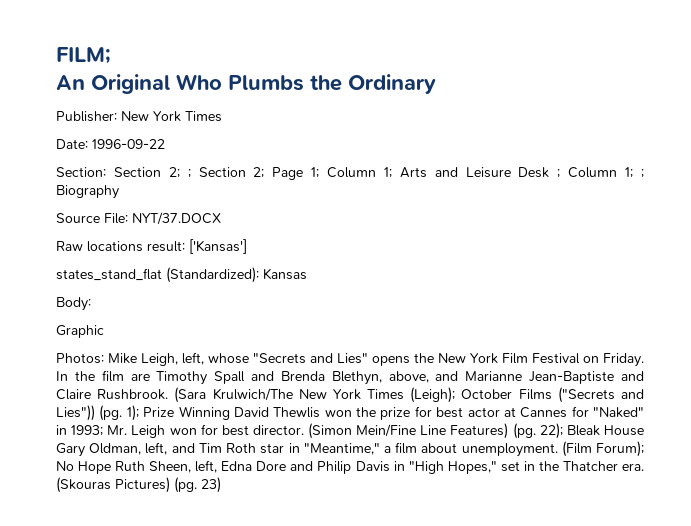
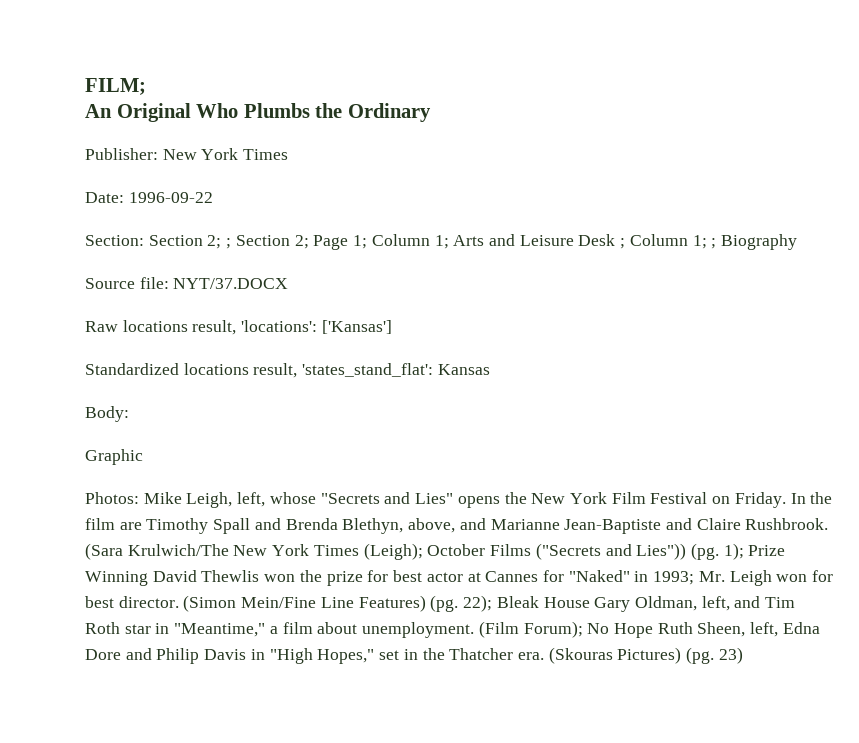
[104,213,128,224] File: -> [139,277,169,289] file:
[147,241,185,252] result: -> [192,320,318,335] result, 'locations':
[56,267,259,283] states_stand_flat (Standardized): -> [85,363,434,378] Standardized locations result, 'states_stand_flat':

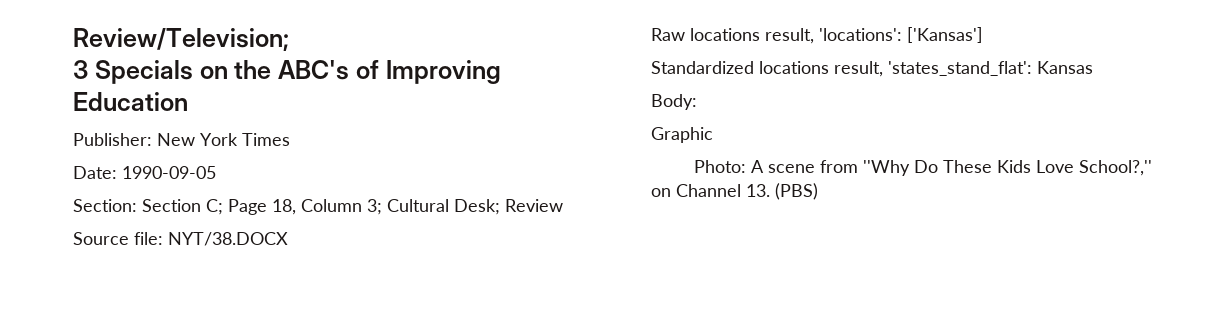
[85,78,146,95] [85,103,431,122] FILM; // An Original Who Plumbs the Ordinary -> [73,28,289,51] [73,60,501,84] [73,92,188,111] Review/Television; // 3 Specials on the ABC's of Improving Education
[128,192,213,203] 1996-09-22 -> [122,166,216,179] 1990-09-05
[207,234,798,250] 2; ; Section 2; Page 1; Column 1; Arts and Leisure Desk ; Column 1; ; Biography -> [206,199,563,215] C; Page 18, Column 3; Cultural Desk; Review
[173,278,289,289] NYT/37.DOCX -> [168,232,288,246] NYT/38.DOCX
[85,492,833,508] [85,518,829,534] [85,543,786,560] [85,570,834,586] [85,595,796,612] [85,621,820,638] [85,647,743,664] Photos: Mike Leigh, left, whose "Secrets and Lies" opens the New York Film Festival on Friday. In the film are Timothy Spall and Brenda Blethyn, above, and Marianne Jean-Baptiste and Claire Rushbrook. (Sara Krulwich/The New York Times (Leigh); October Films ("Secrets and Lies")) (pg. 1); Prize Winning David Thewlis won the prize for best actor at Cannes for "Naked" in 1993; Mr. Leigh won for best director. (Simon Mein/Fine Line Features) (pg. 22); Bleak House Gary Oldman, left, and Tim Roth star in "Meantime," a film about unemployment. (Film Forum); No Hope Ruth Sheen, left, Edna Dore and Philip Davis in "High Hopes," set in the Thatcher era. (Skouras Pictures) (pg. 23) -> [693,160,1152,176] [651,183,818,200] Photo: A scene from ''Why Do These Kids Love School?,'' on Channel 13. (PBS)

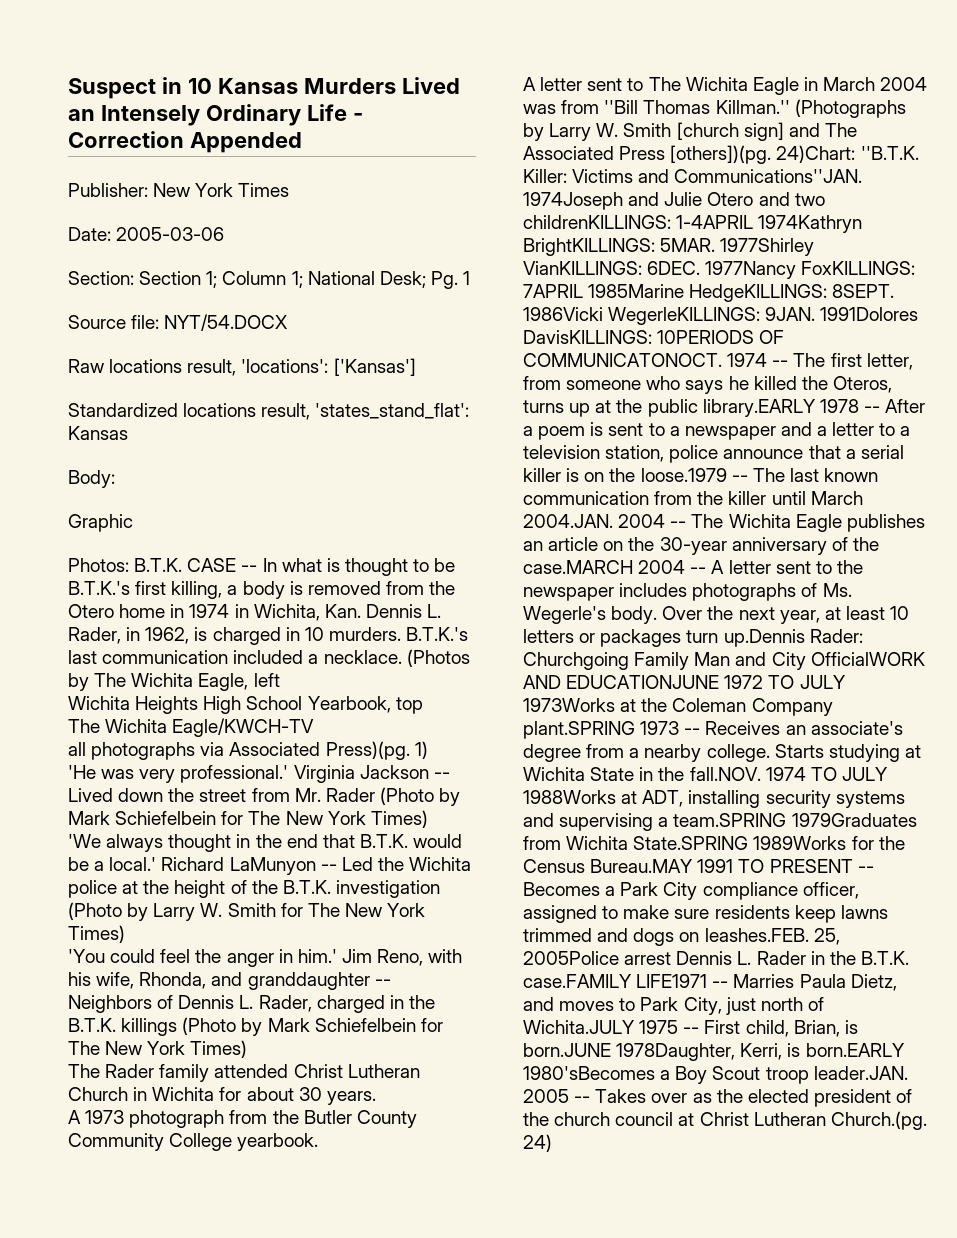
[73,28,289,51] [73,60,501,84] [73,92,188,111] Review/Television; // 3 Specials on the ABC's of Improving Education -> [68,77,460,99] [68,104,363,126] [68,131,302,153] Suspect in 10 Kansas Murders Lived an Intensely Ordinary Life - Correction Appended
[122,166,216,179] 1990-09-05 -> [116,227,225,241] 2005-03-06
[206,199,563,215] C; Page 18, Column 3; Cultural Desk; Review -> [206,271,471,289] 1; Column 1; National Desk; Pg. 1
[168,232,288,246] NYT/38.DOCX -> [164,314,289,331] NYT/54.DOCX
[693,160,1152,176] [651,183,818,200] Photo: A scene from ''Why Do These Kids Love School?,'' on Channel 13. (PBS) -> [68,558,456,576] [68,581,456,599] [68,604,442,621] [68,627,469,645] [68,649,470,667] [68,673,280,691] [68,696,423,714] [68,718,315,737] [68,741,428,760] [68,765,450,783] [68,787,461,806] [68,810,428,828] [68,834,463,852] [68,857,472,875] [68,880,440,898] [68,902,426,921] [68,925,125,943] [68,949,463,967] [68,972,391,990] [68,995,435,1013] [68,1017,443,1036] [68,1040,248,1058] [68,1064,420,1082] [68,1087,376,1105] [68,1110,417,1128] [68,1133,319,1151] [523,77,928,95] [523,99,906,118] [523,122,857,141] [523,145,919,164] [523,169,863,183] [523,192,825,210] [523,215,863,233] [523,238,815,256] [523,261,916,279] [523,284,895,302] [523,307,919,325] [523,330,785,344] [523,353,913,370] [523,376,892,394] [523,399,926,417] [523,422,911,440] [523,445,904,463] [523,468,879,482] [523,491,863,505] [523,514,925,532] [523,537,879,555] [523,560,863,574] [523,583,852,601] [523,606,910,624] [523,629,863,647] [523,652,925,670] [523,675,846,689] [523,698,833,716] [523,721,903,739] [523,744,921,762] [523,767,888,781] [523,790,905,808] [523,813,917,831] [523,836,905,850] [523,859,874,873] [523,882,859,900] [523,905,888,923] [523,928,840,946] [523,951,909,965] [523,974,897,991] [523,997,824,1015] [523,1020,858,1037] [523,1043,905,1061] [523,1066,908,1084] [523,1089,913,1107] [523,1111,927,1130] [523,1134,552,1152] Photos: B.T.K. CASE -- In what is thought to be B.T.K.'s first killing, a body is removed from the Otero home in 1974 in Wichita, Kan. Dennis L. Rader, in 1962, is charged in 10 murders. B.T.K.'s last communication included a necklace. (Photos by The Wichita Eagle, left // Wichita Heights High School Yearbook, top // The Wichita Eagle/KWCH-TV // all photographs via Associated Press)(pg. 1) // 'He was very professional.' Virginia Jackson -- Lived down the street from Mr. Rader (Photo by Mark Schiefelbein for The New York Times) // 'We always thought in the end that B.T.K. would be a local.' Richard LaMunyon -- Led the Wichita police at the height of the B.T.K. investigation (Photo by Larry W. Smith for The New York Times) // 'You could feel the anger in him.' Jim Reno, with his wife, Rhonda, and granddaughter -- Neighbors of Dennis L. Rader, charged in the B.T.K. killings (Photo by Mark Schiefelbein for The New York Times) // The Rader family attended Christ Lutheran Church in Wichita for about 30 years. // A 1973 photograph from the Butler County Community College yearbook. // A letter sent to The Wichita Eagle in March 2004 was from ''Bill Thomas Killman.'' (Photographs by Larry W. Smith [church sign] and The Associated Press [others])(pg. 24)Chart: ''B.T.K. Killer: Victims and Communications''JAN. 1974Joseph and Julie Otero and two childrenKILLINGS: 1-4APRIL 1974Kathryn BrightKILLINGS: 5MAR. 1977Shirley VianKILLINGS: 6DEC. 1977Nancy FoxKILLINGS: 7APRIL 1985Marine HedgeKILLINGS: 8SEPT. 1986Vicki WegerleKILLINGS: 9JAN. 1991Dolores DavisKILLINGS: 10PERIODS OF COMMUNICATONOCT. 1974 -- The first letter, from someone who says he killed the Oteros, turns up at the public library.EARLY 1978 -- After a poem is sent to a newspaper and a letter to a television station, police announce that a serial killer is on the loose.1979 -- The last known communication from the killer until March 2004.JAN. 2004 -- The Wichita Eagle publishes an article on the 30-year anniversary of the case.MARCH 2004 -- A letter sent to the newspaper includes photographs of Ms. Wegerle's body. Over the next year, at least 10 letters or packages turn up.Dennis Rader: Churchgoing Family Man and City OfficialWORK AND EDUCATIONJUNE 1972 TO JULY 1973Works at the Coleman Company plant.SPRING 1973 -- Receives an associate's degree from a nearby college. Starts studying at Wichita State in the fall.NOV. 1974 TO JULY 1988Works at ADT, installing security systems and supervising a team.SPRING 1979Graduates from Wichita State.SPRING 1989Works for the Census Bureau.MAY 1991 TO PRESENT -- Becomes a Park City compliance officer, assigned to make sure residents keep lawns trimmed and dogs on leashes.FEB. 25, 2005Police arrest Dennis L. Rader in the B.T.K. case.FAMILY LIFE1971 -- Marries Paula Dietz, and moves to Park City, just north of Wichita.JULY 1975 -- First child, Brian, is born.JUNE 1978Daughter, Kerri, is born.EARLY 1980'sBecomes a Boy Scout troop leader.JAN. 2005 -- Takes over as the elected president of the church council at Christ Lutheran Church.(pg. 24)

